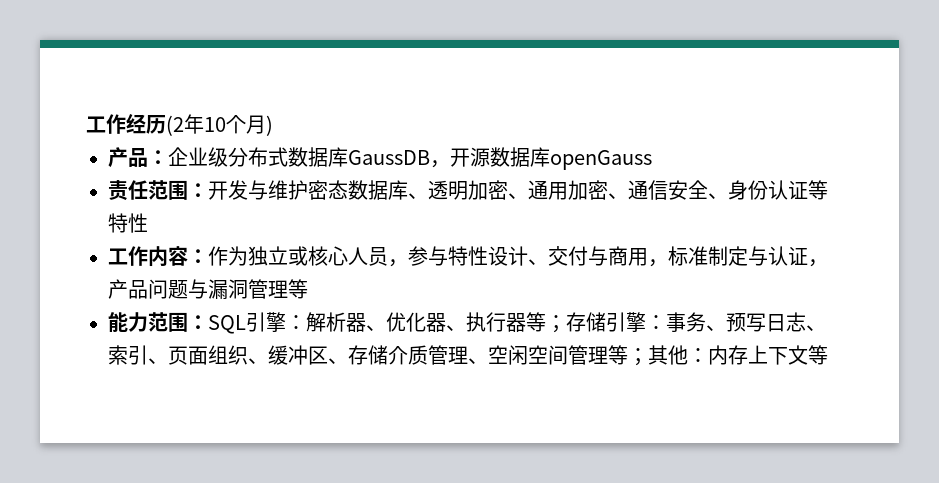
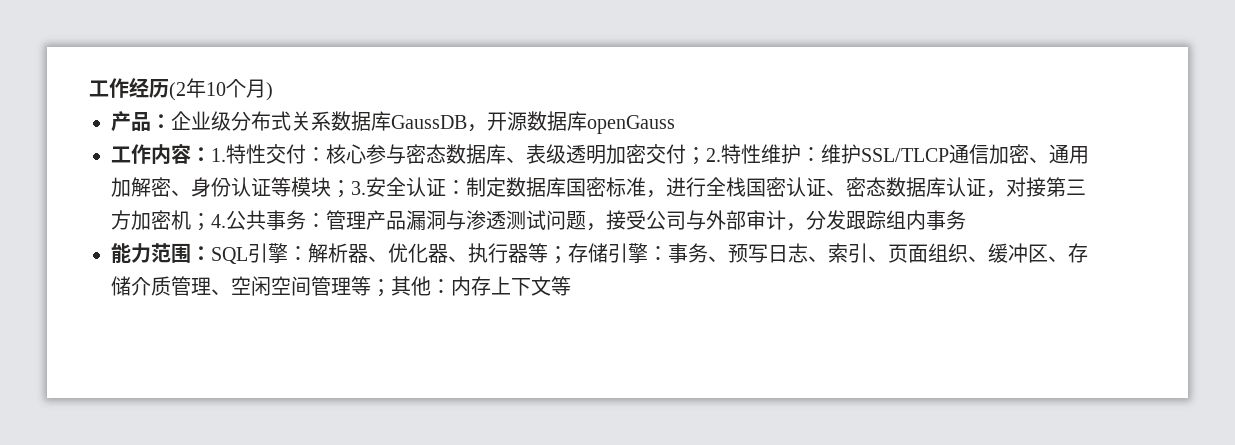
(288, 157) none -> [291,111,331,131] 关系
[108,180,308,201] 责任范围：开发与维护 -> [111,144,406,165] 工作内容：1.特性交付：核心参与
(428, 196) none -> [526,144,566,164] 表级
[508,180,828,200] [108,213,148,233] [108,246,828,267] [108,279,308,299] 、通用加密、通信安全、身份认证等特性 // 工作内容：作为独立或核心人员，参与特性设计、交付与商用，标准制定与认证，产品问题与漏洞管理等 -> [646,144,1089,165] [111,177,1086,198] [111,210,966,231] 交付；2.特性维护：维护SSL/TLCP通信加密、通用加解密、身份认证等模块；3.安全认证：制定数据库国密标准，进行全栈国密认证、密态数据库认证，对接第三方加密机；4.公共事务：管理产品漏洞与渗透测试问题，接受公司与外部审计，分发跟踪组内事务

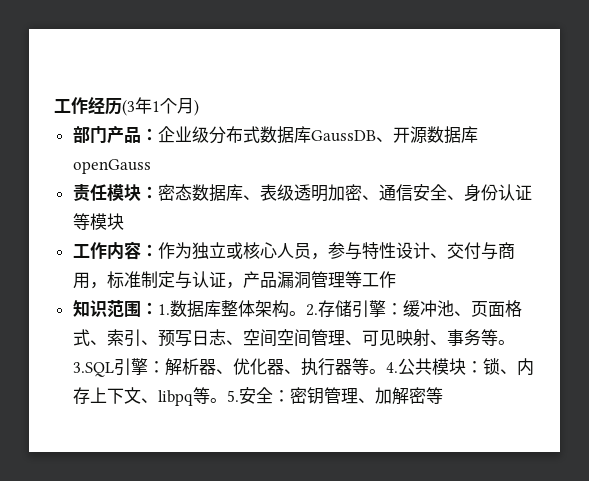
[169,78,226,101] (2年10 -> [122,97,160,116] (3年1
(273, 91) none -> [72,126,107,144] 部门
[291,111,331,131] 关系 -> (260, 134) none
[467,124,487,132] ， -> [375,137,393,142] 、
[111,144,406,165] 工作内容：1.特性交付：核心参与 -> [72,184,158,202] 责任模块：
[646,144,1089,165] [111,177,1086,198] [111,210,966,231] [111,243,248,264] 交付；2.特性维护：维护SSL/TLCP通信加密、通用加解密、身份认证等模块；3.安全认证：制定数据库国密标准，进行全栈国密认证、密态数据库认证，对接第三方加密机；4.公共事务：管理产品漏洞与渗透测试问题，接受公司与外部审计，分发跟踪组内事务 // 能力范围：SQL -> [361,184,532,202] [72,213,124,230] [72,241,515,260] [72,271,396,289] [72,299,522,318] [72,329,515,347] [72,362,114,377] 、通信安全、身份认证等模块 // 工作内容：作为独立或核心人员，参与特性设计、交付与商用，标准制定与认证，产品漏洞管理等工作 // 知识范围：1.数据库整体架构。2.存储引擎：缓冲池、页面格式、索引、预写日志、空间空间管理、可见映射、事务等。3.SQL
[548,243,1088,264] [111,276,551,297] ；存储引擎：事务、预写日志、索引、页面组织、缓冲区、存储介质管理、空闲空间管理等；其他：内存上下文 -> [368,358,534,376] [72,387,426,406] 。4.公共模块：锁、内存上下文、libpq等。5.安全：密钥管理、加解密

